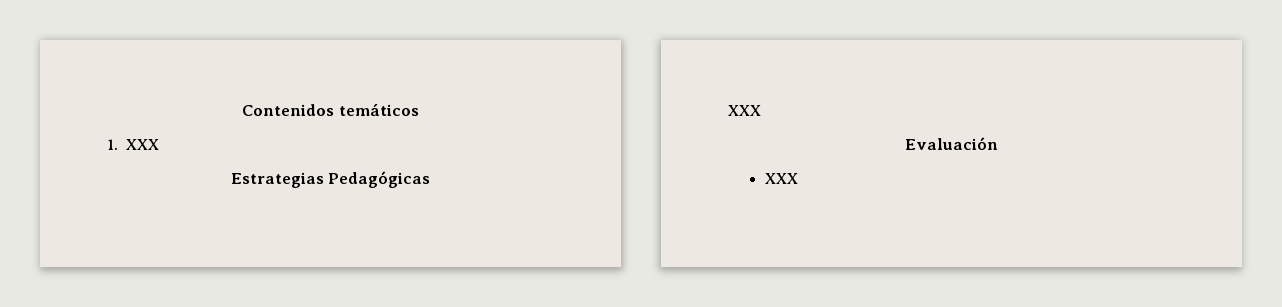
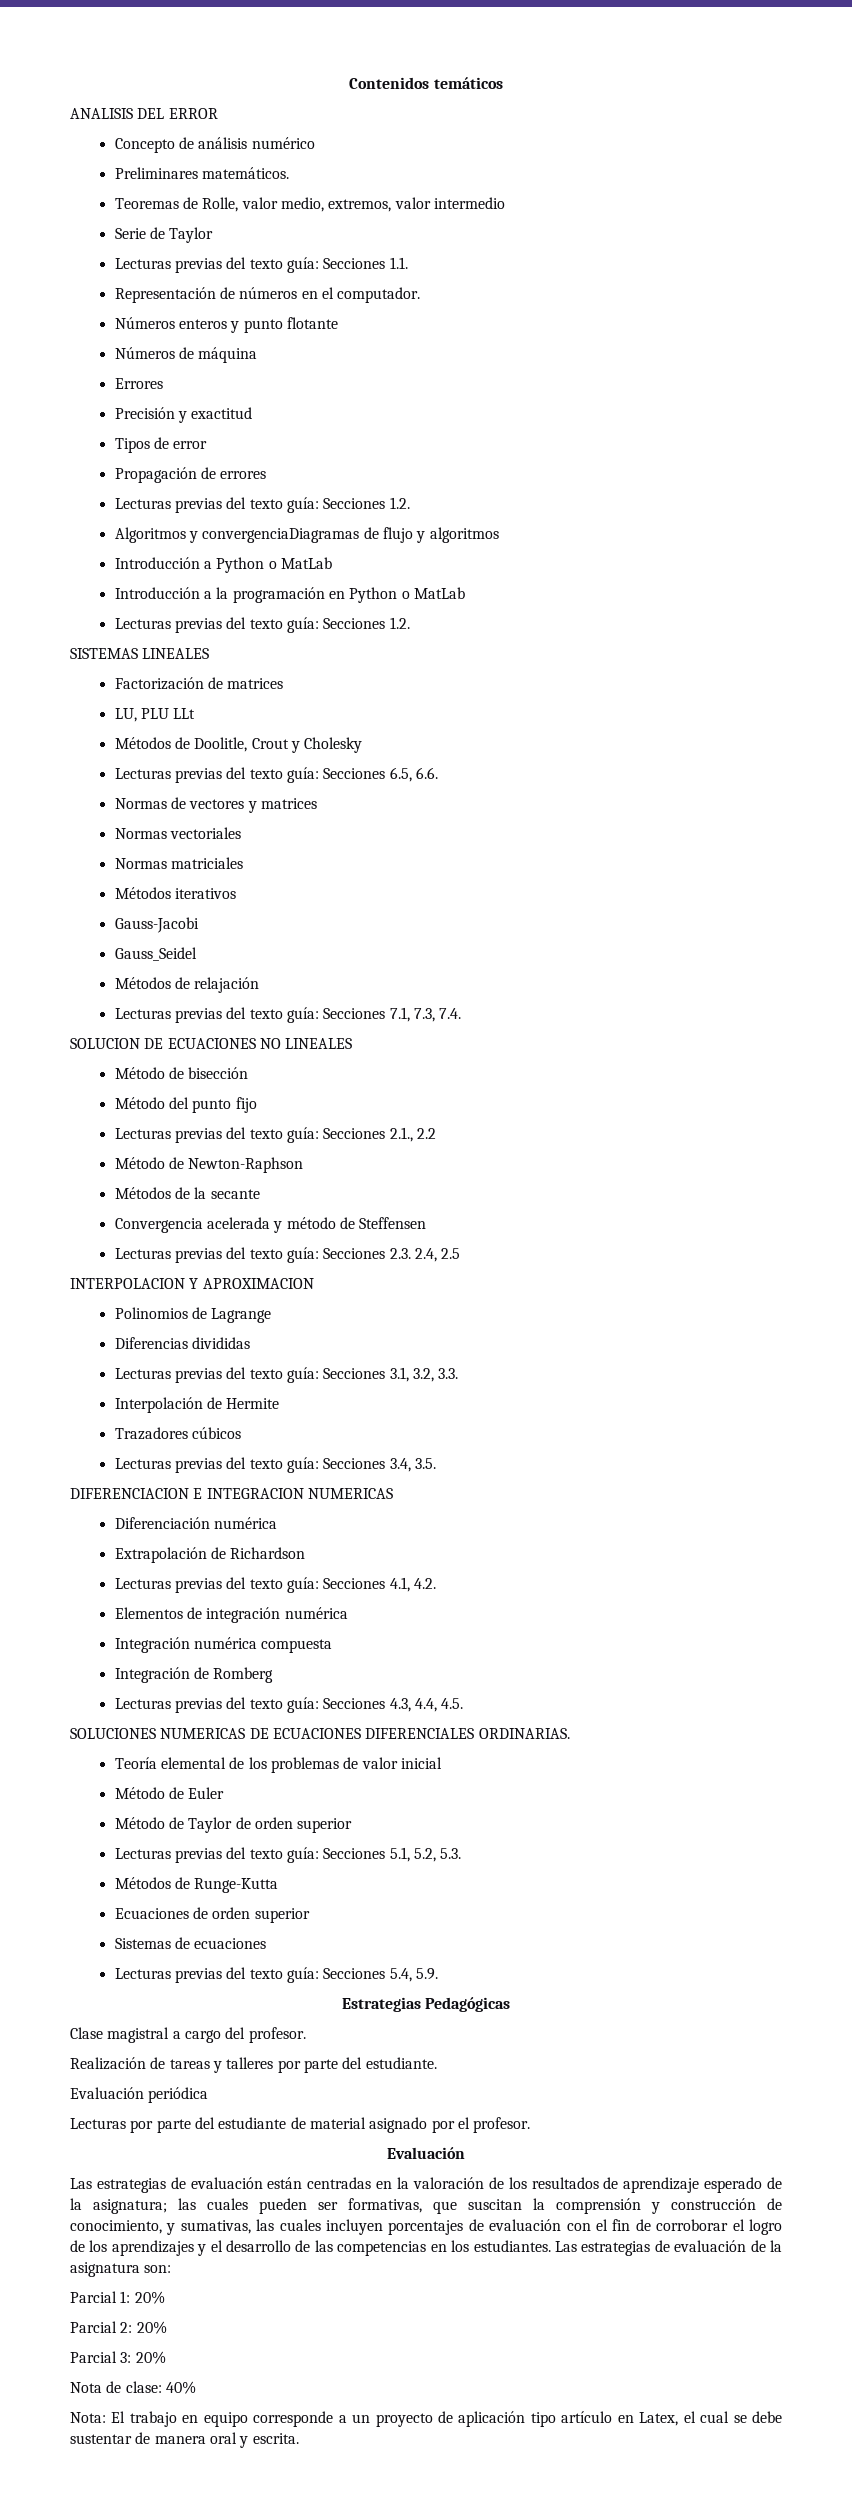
[107,139,160,150] [230,171,431,188] [728,105,761,116] [905,137,998,150] [765,173,799,184] 1. XXX // Estrategias Pedagógicas // XXX // Evaluación // XXX -> [70,108,218,119] [114,137,315,153] [114,167,290,179] [114,197,505,212] [114,227,214,243] [114,257,408,273] [114,287,421,303] [114,317,339,333] [114,347,258,363] [114,378,163,389] [114,407,253,423] [114,437,208,453] [114,467,267,483] [114,497,410,513] [114,527,499,543] [114,557,333,573] [114,587,465,603] [114,617,410,633] [70,648,210,659] [114,677,284,690] [114,708,196,722] [114,737,363,753] [114,767,438,783] [114,797,318,813] [114,827,242,839] [114,857,244,869] [114,887,237,899] [114,917,199,933] [114,947,197,961] [114,977,260,993] [114,1007,462,1023] [70,1038,353,1049] [114,1067,249,1079] [114,1097,257,1113] [114,1127,436,1143] [114,1157,304,1173] [114,1187,260,1199] [114,1217,427,1233] [114,1247,461,1263] [70,1278,314,1289] [114,1307,272,1323] [114,1337,251,1349] [114,1367,459,1383] [114,1397,280,1413] [114,1427,242,1440] [114,1457,436,1473] [70,1488,393,1499] [114,1517,278,1529] [114,1547,306,1563] [114,1577,436,1593] [114,1607,348,1623] [114,1637,333,1653] [114,1667,274,1683] [114,1697,464,1713] [70,1728,570,1739] [114,1757,442,1773] [114,1787,225,1799] [114,1817,353,1833] [114,1847,462,1863] [114,1877,279,1893] [114,1907,310,1923] [114,1937,267,1949] [114,1967,438,1983] [341,1997,511,2012] [70,2027,306,2043] [70,2057,437,2073] [70,2087,209,2103] [70,2117,531,2133] [387,2147,465,2159] [70,2177,783,2193] [70,2198,782,2214] [70,2219,782,2235] [70,2240,782,2256] [70,2262,172,2277] [70,2291,165,2304] [70,2321,167,2334] [70,2351,166,2364] [70,2381,196,2394] [70,2411,783,2427] [70,2432,299,2448] ANALISIS DEL ERROR // Concepto de análisis numérico // Preliminares matemáticos. // Teoremas de Rolle, valor medio, extremos, valor intermedio // Serie de Taylor // Lecturas previas del texto guía: Secciones 1.1. // Representación de números en el computador. // Números enteros y punto flotante // Números de máquina // Errores // Precisión y exactitud // Tipos de error // Propagación de errores // Lecturas previas del texto guía: Secciones 1.2. // Algoritmos y convergenciaDiagramas de flujo y algoritmos // Introducción a Python o MatLab // Introducción a la programación en Python o MatLab // Lecturas previas del texto guía: Secciones 1.2. // SISTEMAS LINEALES // Factorización de matrices // LU, PLU LLt // Métodos de Doolitle, Crout y Cholesky // Lecturas previas del texto guía: Secciones 6.5, 6.6. // Normas de vectores y matrices // Normas vectoriales // Normas matriciales // Métodos iterativos // Gauss-Jacobi // Gauss_Seidel // Métodos de relajación // Lecturas previas del texto guía: Secciones 7.1, 7.3, 7.4. // SOLUCION DE ECUACIONES NO LINEALES // Método de bisección // Método del punto fijo // Lecturas previas del texto guía: Secciones 2.1., 2.2 // Método de Newton-Raphson // Métodos de la secante // Convergencia acelerada y método de Steffensen // Lecturas previas del texto guía: Secciones 2.3. 2.4, 2.5 // INTERPOLACION Y APROXIMACION // Polinomios de Lagrange // Diferencias divididas // Lecturas previas del texto guía: Secciones 3.1, 3.2, 3.3. // Interpolación de Hermite // Trazadores cúbicos // Lecturas previas del texto guía: Secciones 3.4, 3.5. // DIFERENCIACION E INTEGRACION NUMERICAS // Diferenciación numérica // Extrapolación de Richardson // Lecturas previas del texto guía: Secciones 4.1, 4.2. // Elementos de integración numérica // Integración numérica compuesta // Integración de Romberg // Lecturas previas del texto guía: Secciones 4.3, 4.4, 4.5. // SOLUCIONES NUMERICAS DE ECUACIONES DIFERENCIALES ORDINARIAS. // Teoría elemental de los problemas de valor inicial // Método de Euler // Método de Taylor de orden superior // Lecturas previas del texto guía: Secciones 5.1, 5.2, 5.3. // Métodos de Runge-Kutta // Ecuaciones de orden superior // Sistemas de ecuaciones // Lecturas previas del texto guía: Secciones 5.4, 5.9. // Estrategias Pedagógicas // Clase magistral a cargo del profesor. // Realización de tareas y talleres por parte del estudiante. // Evaluación periódica // Lecturas por parte del estudiante de material asignado por el profesor. // Evaluación // Las estrategias de evaluación están centradas en la valoración de los resultados de aprendizaje esperado de la asignatura; las cuales pueden ser formativas, que suscitan la comprensión y construcción de conocimiento, y sumativas, las cuales incluyen porcentajes de evaluación con el fin de corroborar el logro de los aprendizajes y el desarrollo de las competencias en los estudiantes. Las estrategias de evaluación de la asignatura son: // Parcial 1: 20% // Parcial 2: 20% // Parcial 3: 20% // Nota de clase: 40% // Nota: El trabajo en equipo corresponde a un proyecto de aplicación tipo artículo en Latex, el cual se debe sustentar de manera oral y escrita.

